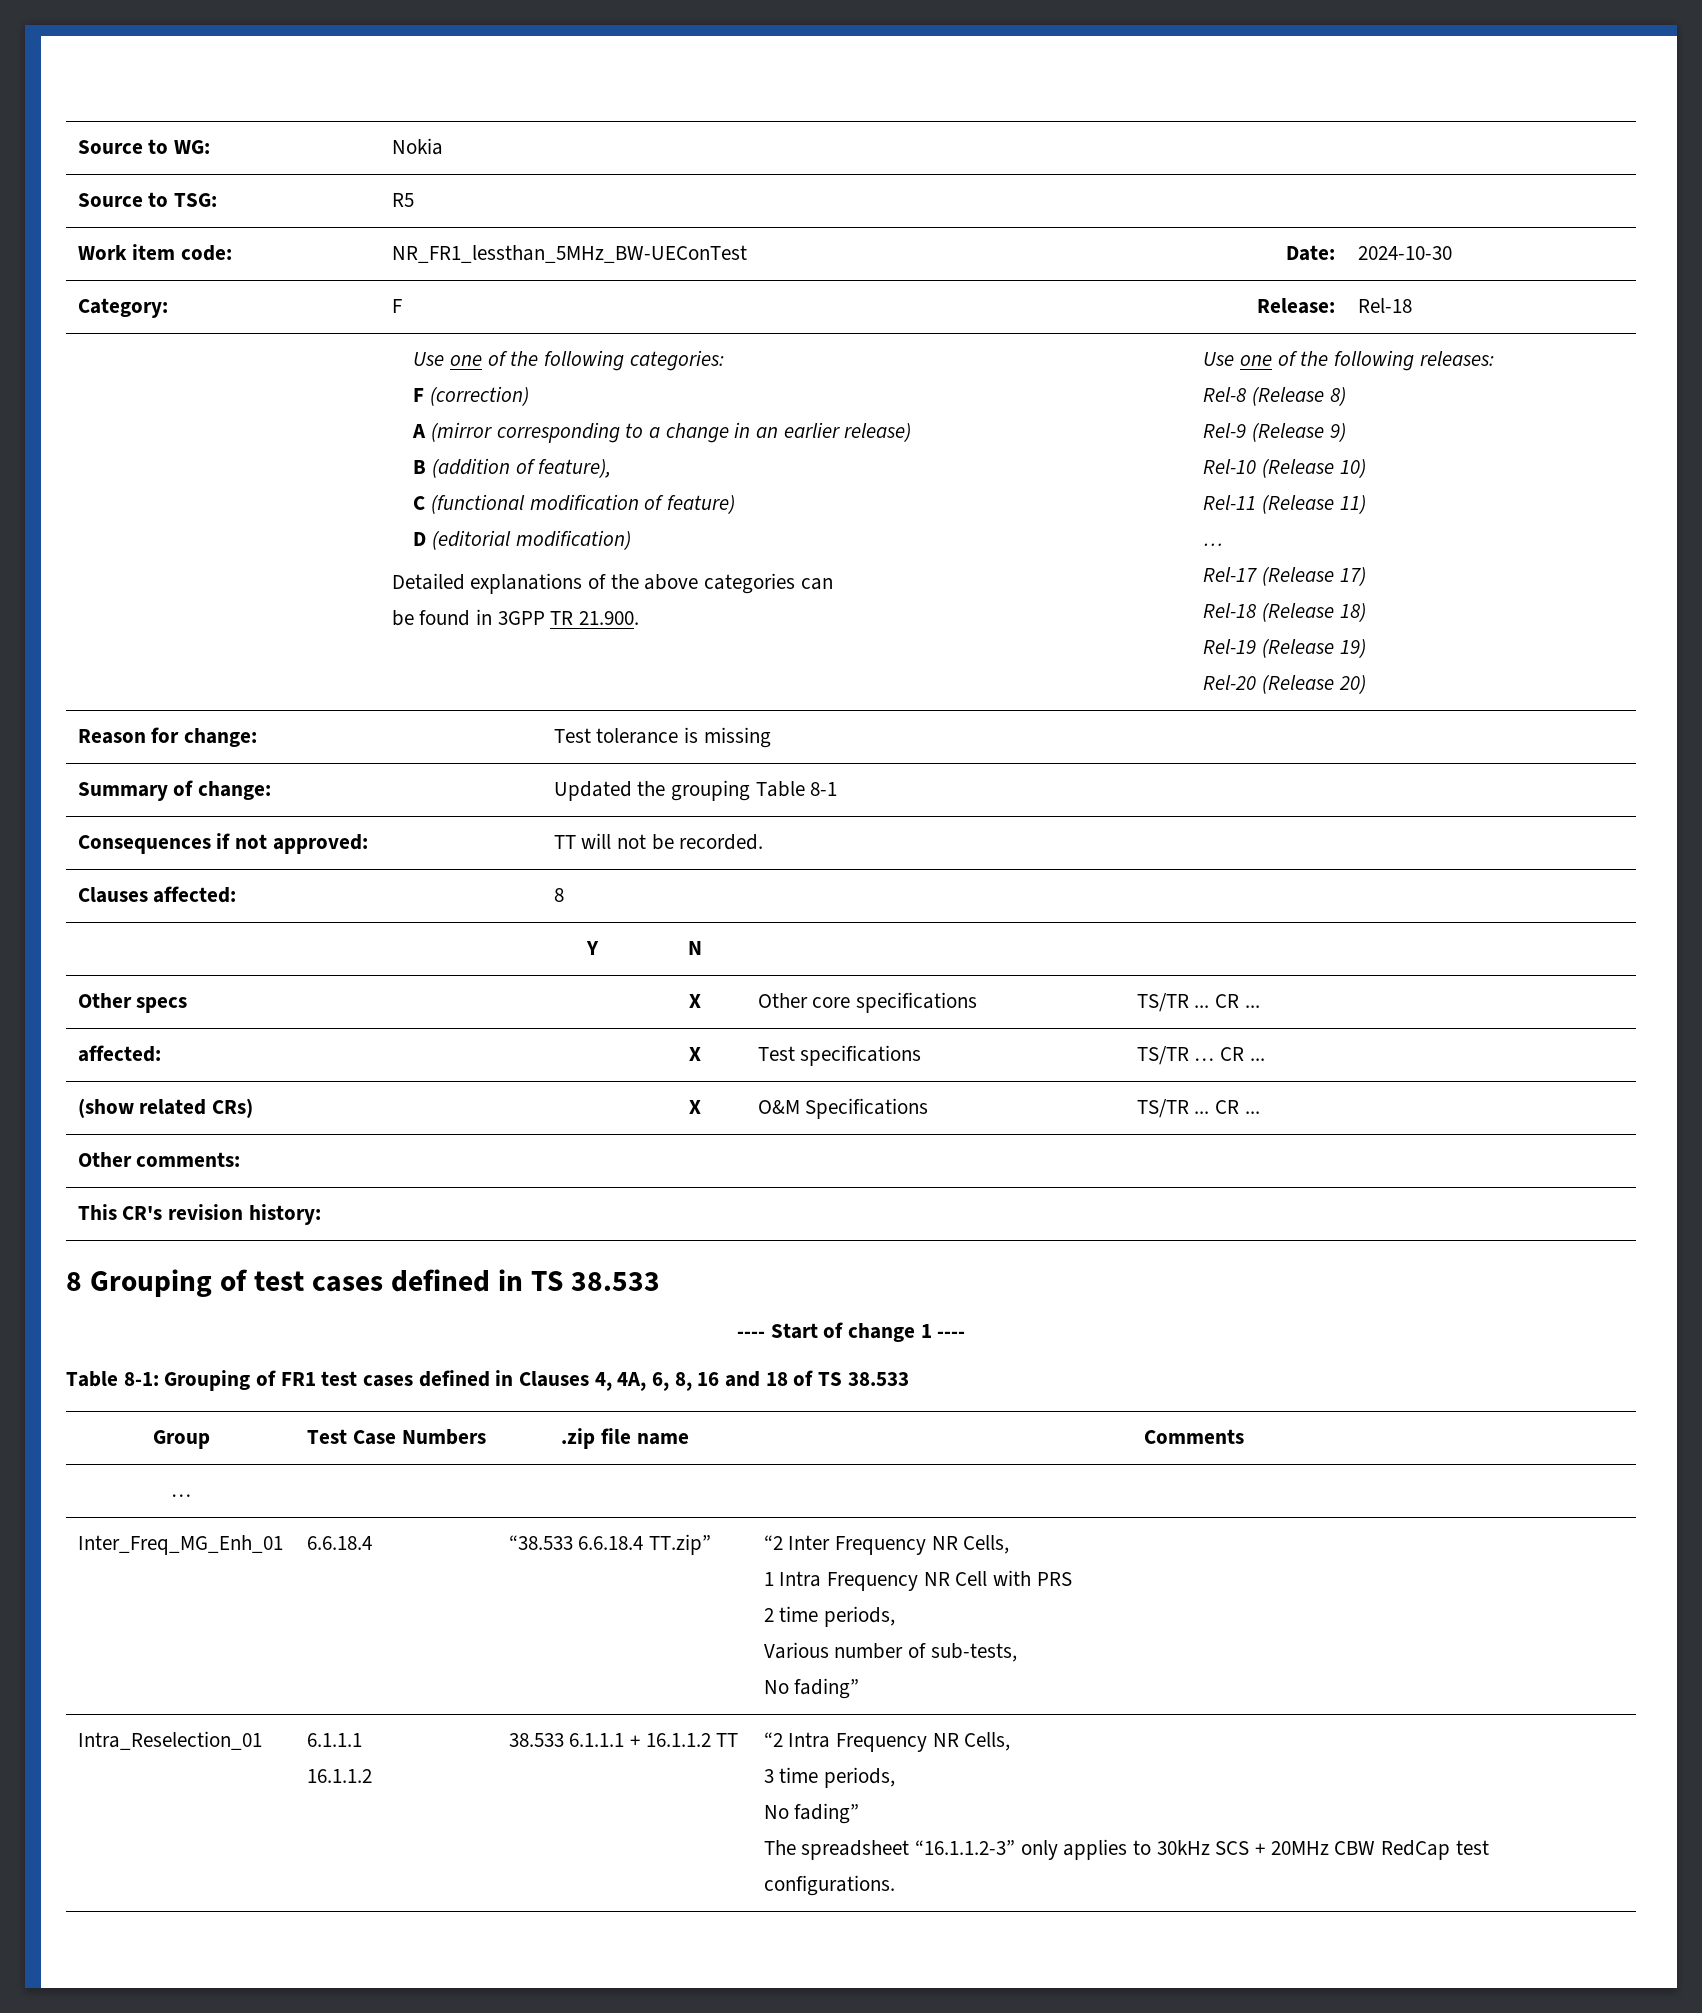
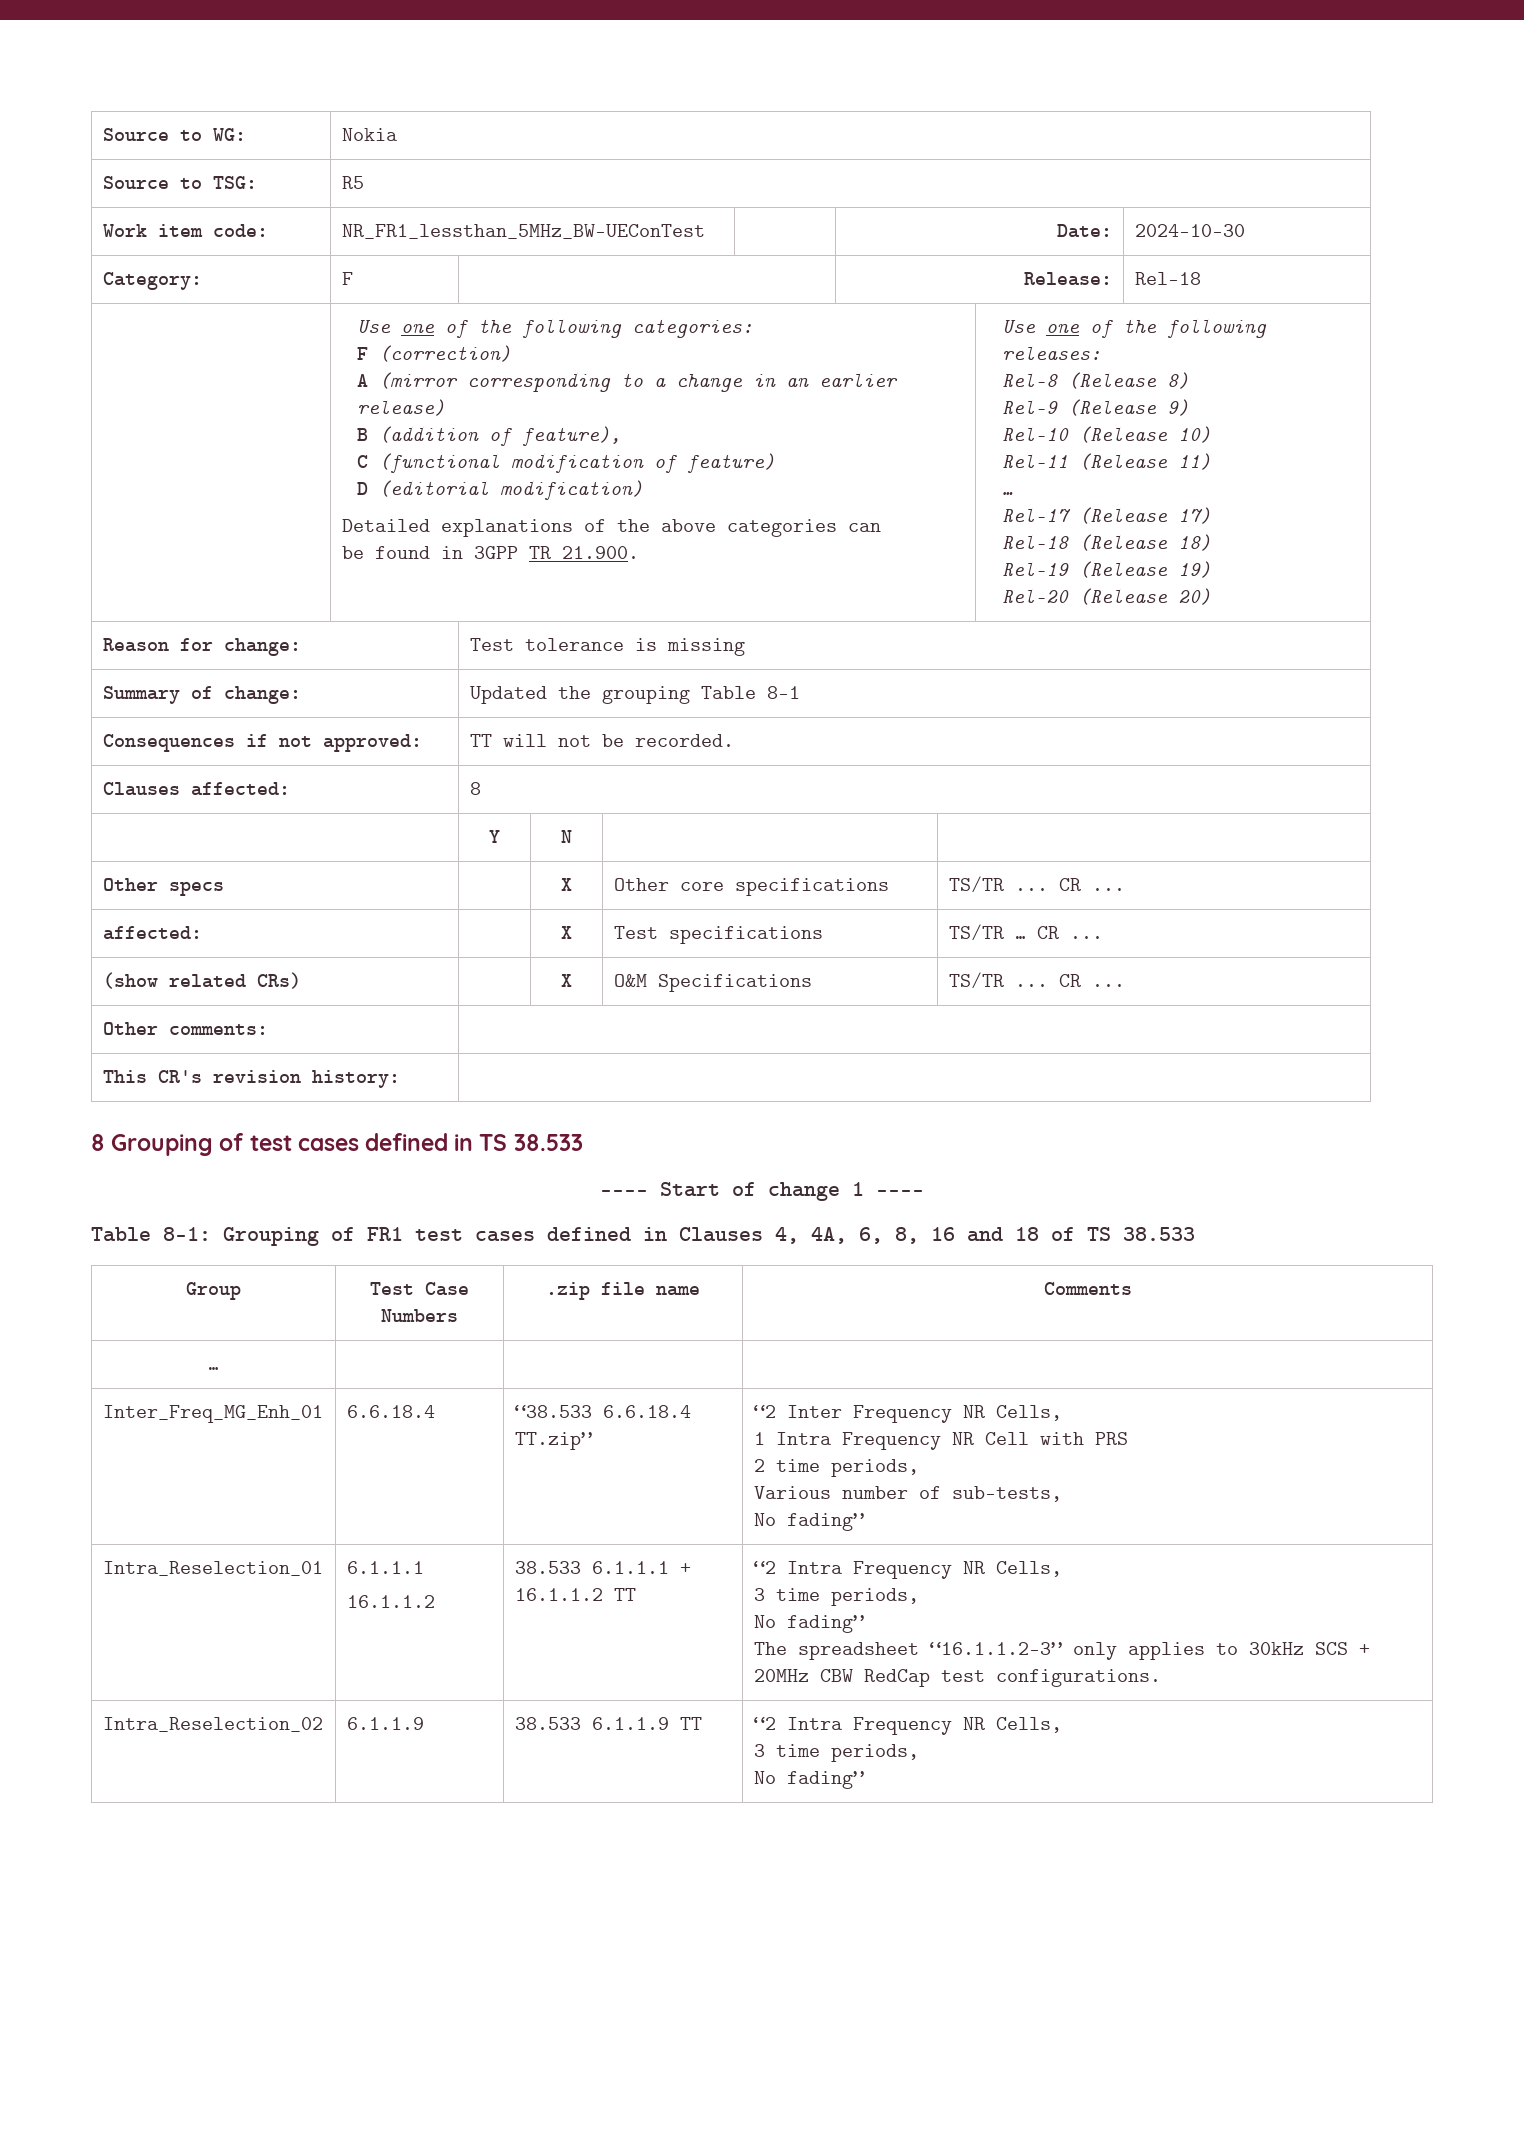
(895, 1885) none -> [102,1717,323,1732] [346,1717,424,1730] [514,1717,702,1730] [753,1717,1062,1735] [753,1744,919,1762] [753,1771,864,1789] // Intra_Reselection_02 | 6.1.1.9 | 38.533 6.1.1.9 TT | “2 Intra Frequency NR Cells, // 3 time periods, // No fading”

